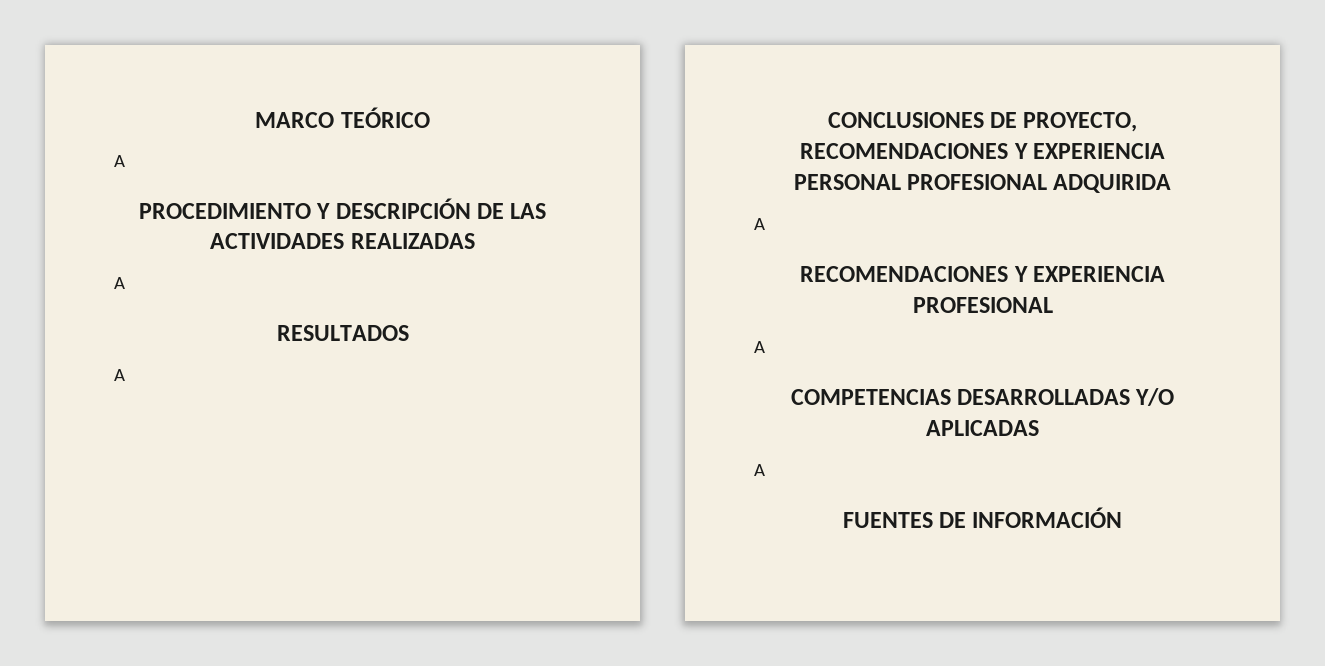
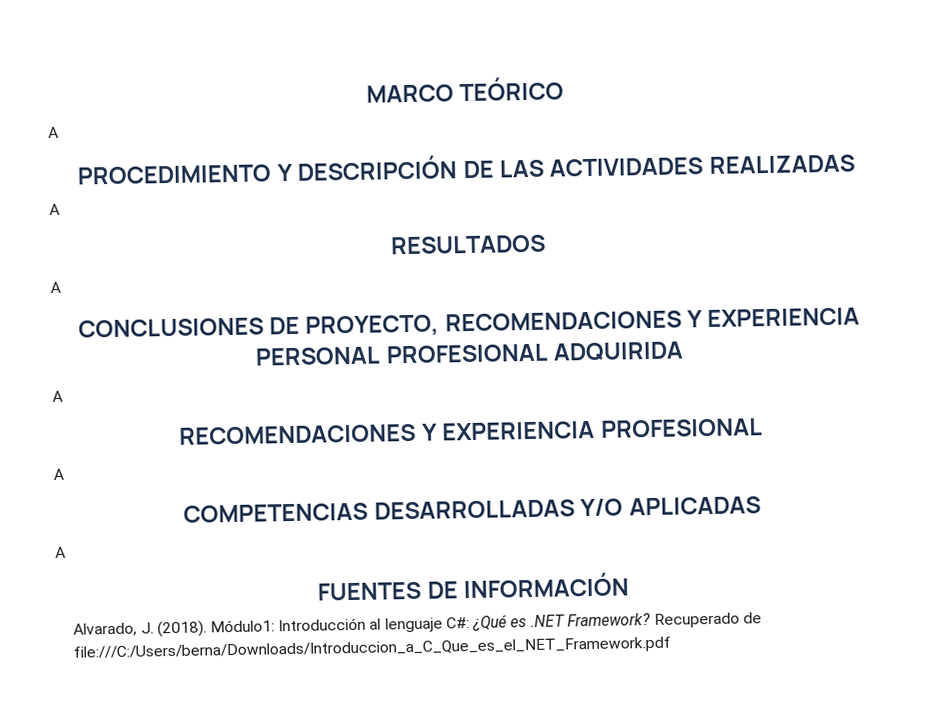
(1123, 517) none -> [73,612,762,638] [73,636,672,661] // Alvarado, J. (2018). Módulo1: Introducción al lenguaje C#: ¿Qué es .NET Framework? Recuperado de file:///C:/Users/berna/Downloads/Introduccion_a_C_Que_es_el_NET_Framework.pdf

